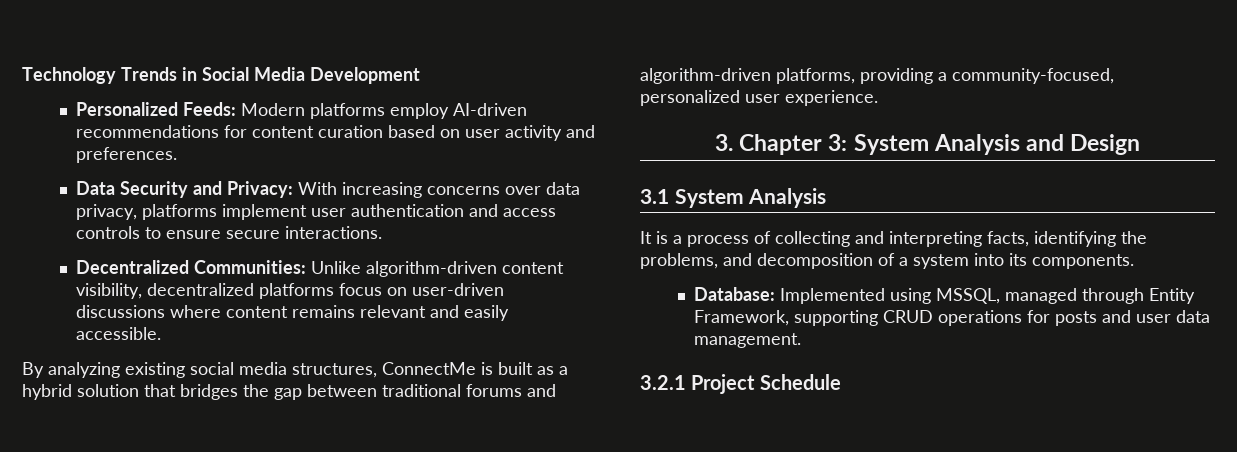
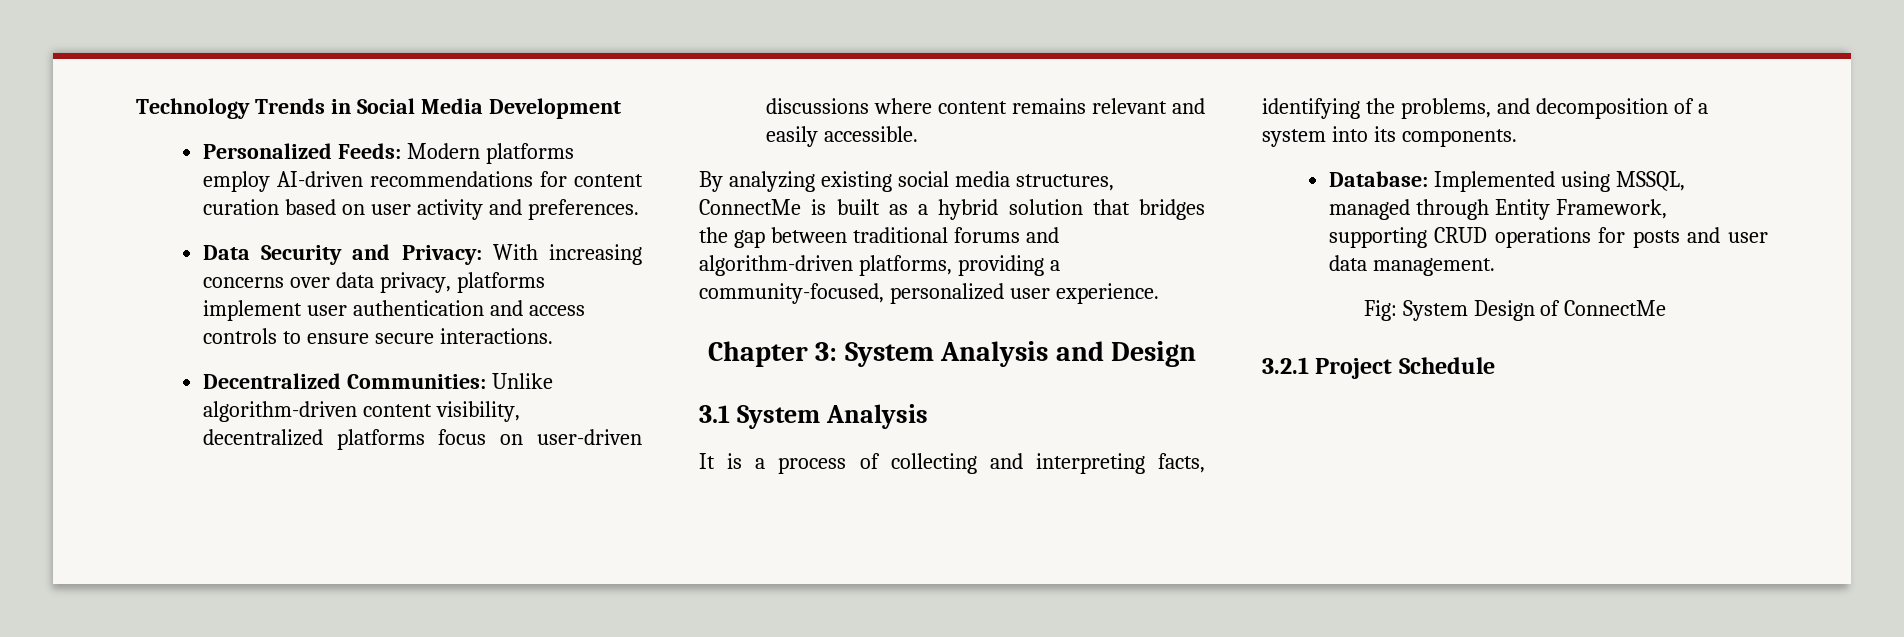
[715,134,734,151] 3. -> (1159, 293) none
(802, 340) none -> [1363,300,1667,321] // Fig: System Design of ConnectMe

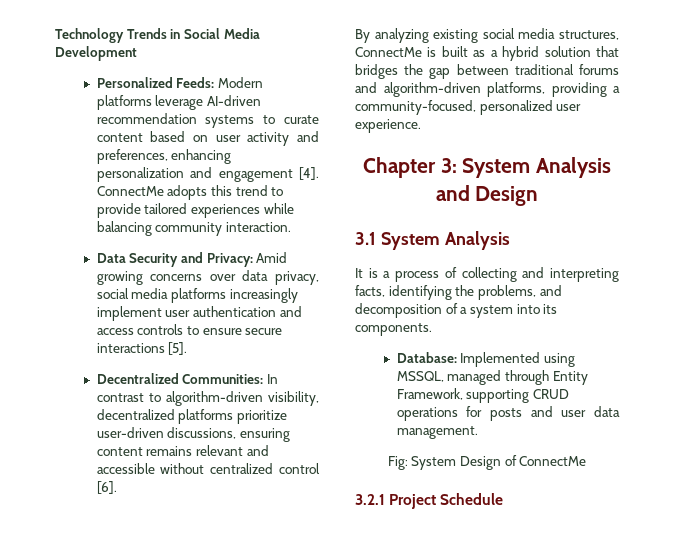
[202,171,643,192] [202,199,279,215] employ AI-driven recommendations for content curation -> [155,95,261,110] [96,113,319,128] [96,133,143,142] leverage AI-driven recommendation systems to curate content
[527,199,639,220] preferences. -> [96,149,232,164] [96,167,319,182] [96,185,284,200] [96,203,294,218] [96,221,291,236] preferences, enhancing personalization and engagement [4]. ConnectMe adopts this trend to provide tailored experiences while balancing community interaction.
[492,244,642,265] With increasing -> [256,252,288,263] [96,271,143,285] Amid growing
[456,272,545,293] platforms -> [96,288,298,303] social media platforms increasingly
[439,328,553,344] interactions. -> [96,342,188,355] interactions [5].
[491,373,553,389] [202,401,520,422] [202,429,642,450] [765,98,1205,114] [765,126,918,147] Unlike algorithm-driven content visibility, decentralized platforms focus on user-driven discussions where content remains relevant and easily accessible. -> [266,374,278,384] [96,391,319,406] [96,409,287,424] [96,427,290,442] [96,445,269,456] [96,463,320,474] [96,481,117,494] In contrast to algorithm-driven visibility, decentralized platforms prioritize user-driven discussions, ensuring content remains relevant and accessible without centralized control [6].

